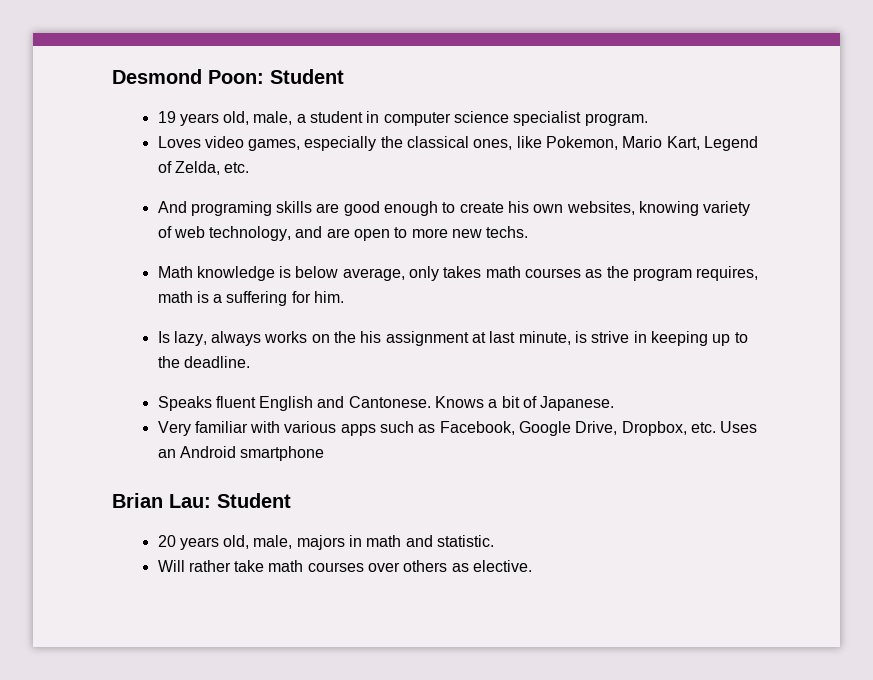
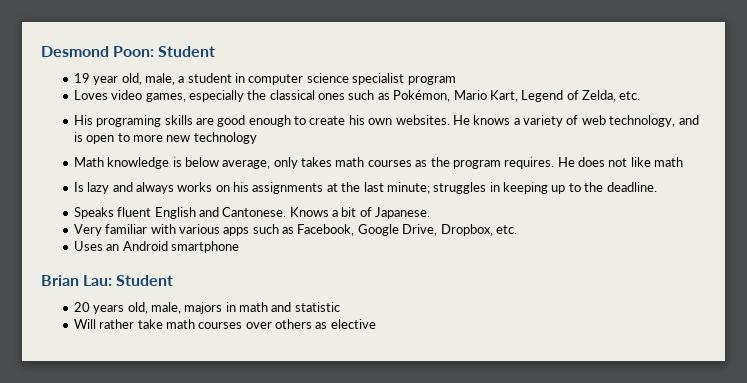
[179,113,219,126] years -> [93,76,119,85] year
[584,113,648,126] program. -> [407,76,456,85] program
[473,136,619,150] ones, like Pokemon, -> [318,90,451,102] ones such as Pokémon,
[157,201,187,213] And -> [73,115,93,125] His
[566,201,700,216] websites, knowing -> [395,115,520,125] websites. He knows a
[326,228,350,238] are -> [73,132,83,142] is
[486,226,529,238] techs. -> [193,132,257,144] technology
[696,266,759,281] [157,291,345,306] requires, math is a suffering for him. -> [504,157,684,169] requires. He does not like math
[173,331,207,346] lazy, -> [87,182,133,194] lazy and
[334,331,630,346] the his assignment at last minute, is strive -> [233,182,487,194] his assignments at the last minute; struggles
(717, 427) none -> (517, 229) //
[437,535,495,547] statistic. -> [294,302,340,312] statistic
[473,560,533,572] elective. -> [330,319,376,329] elective

